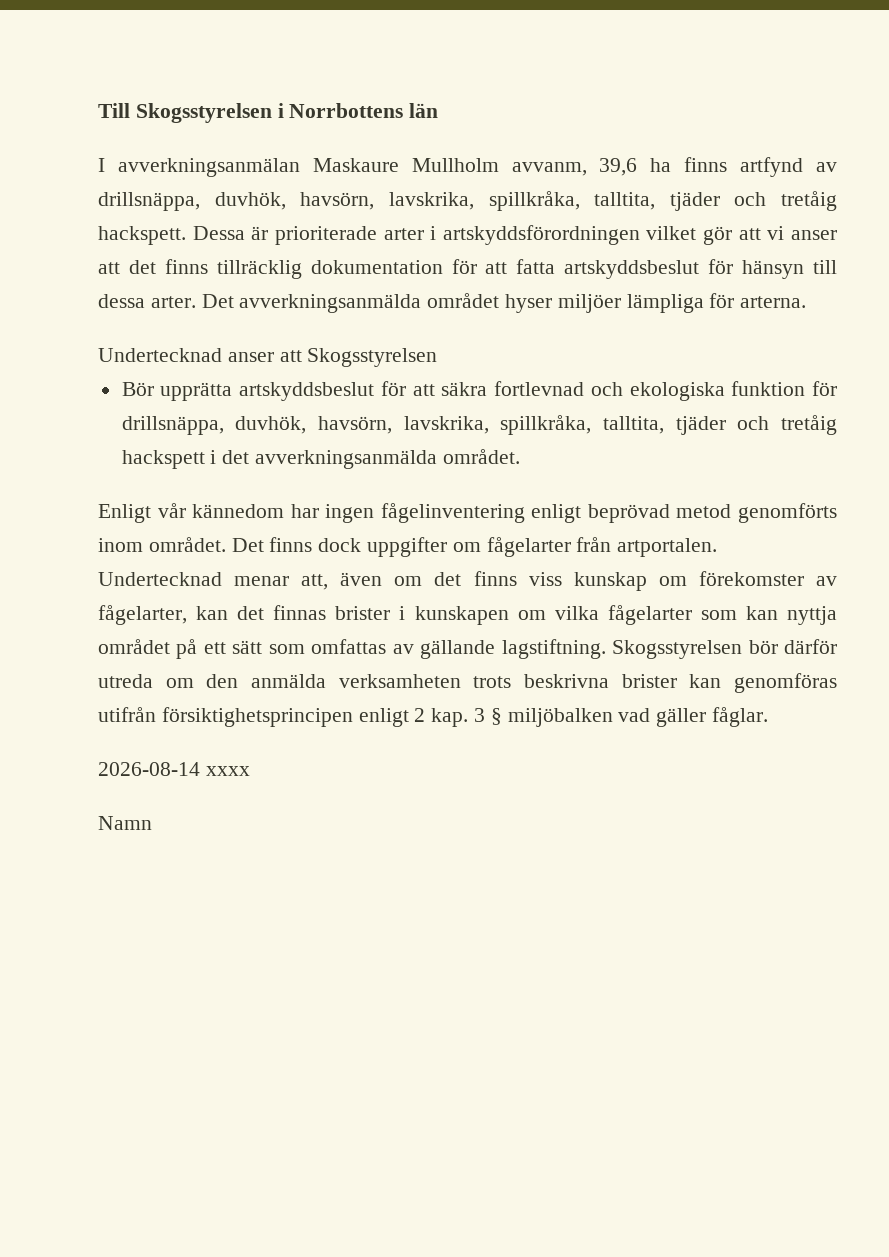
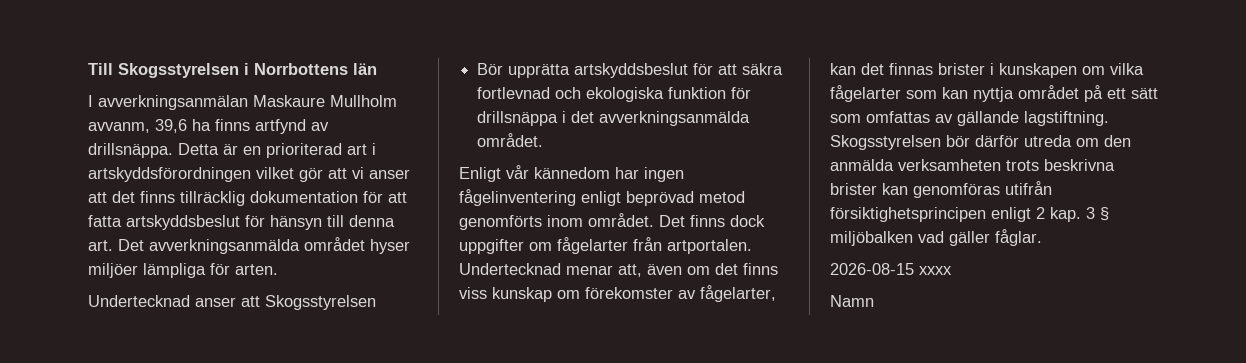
[98,191,837,211] [98,226,424,245] drillsnäppa, duvhök, havsörn, lavskrika, spillkråka, talltita, tjäder och tretåig hackspett. Dessa är prioriterade arter -> [88,143,367,158] drillsnäppa. Detta är en prioriterad art
[98,294,196,308] dessa arter. -> [349,215,395,227] [88,240,113,251] denna art.
[740,296,807,308] arterna. -> [235,264,278,275] arten.
[121,415,837,435] [121,450,205,469] drillsnäppa, duvhök, havsörn, lavskrika, spillkråka, talltita, tjäder och tretåig hackspett -> [477,111,559,126] drillsnäppa
[98,762,200,776] 2026-08-14 -> [830,263,914,275] 2026-08-15

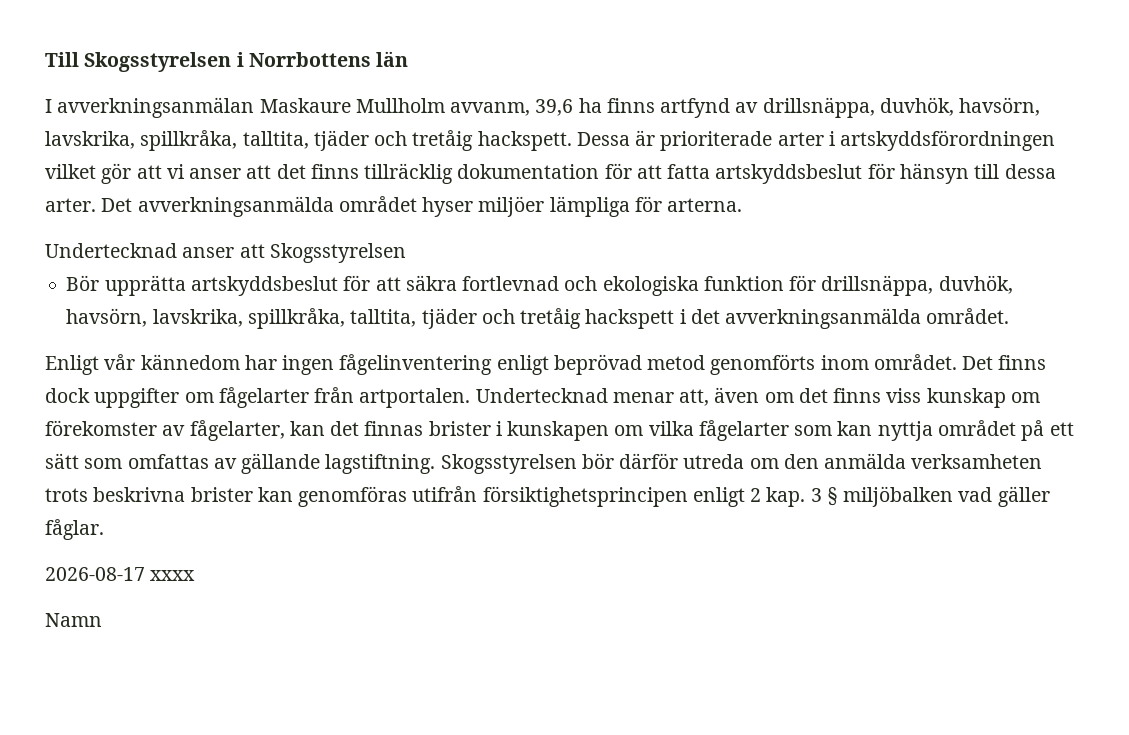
[88,143,367,158] drillsnäppa. Detta är en prioriterad art -> [762,97,1041,118] [45,130,824,151] drillsnäppa, duvhök, havsörn, lavskrika, spillkråka, talltita, tjäder och tretåig hackspett. Dessa är prioriterade arter
[349,215,395,227] [88,240,113,251] denna art. -> [1004,164,1056,179] [45,198,96,212] dessa arter.
[235,264,278,275] arten. -> [667,198,743,212] arterna.
[477,111,559,126] drillsnäppa -> [821,275,1013,296] [66,308,675,329] drillsnäppa, duvhök, havsörn, lavskrika, spillkråka, talltita, tjäder och tretåig hackspett
[830,263,914,275] 2026-08-15 -> [45,567,145,581] 2026-08-17

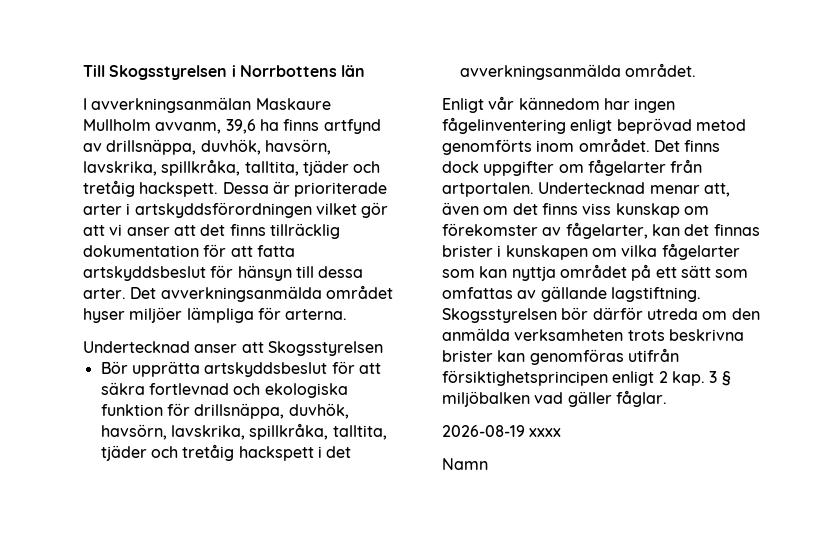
[45,567,145,581] 2026-08-17 -> [442,425,525,437] 2026-08-19

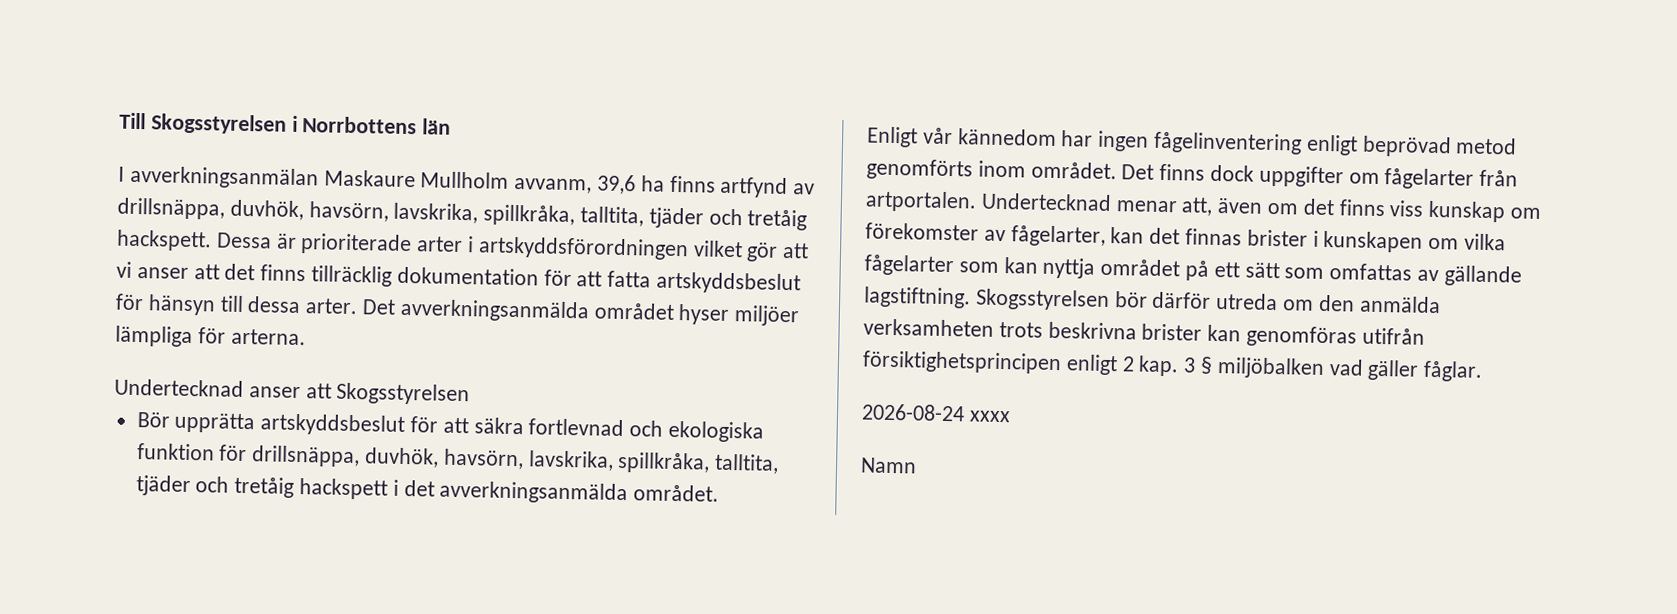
[442,425,525,437] 2026-08-19 -> [861,403,965,422] 2026-08-24

